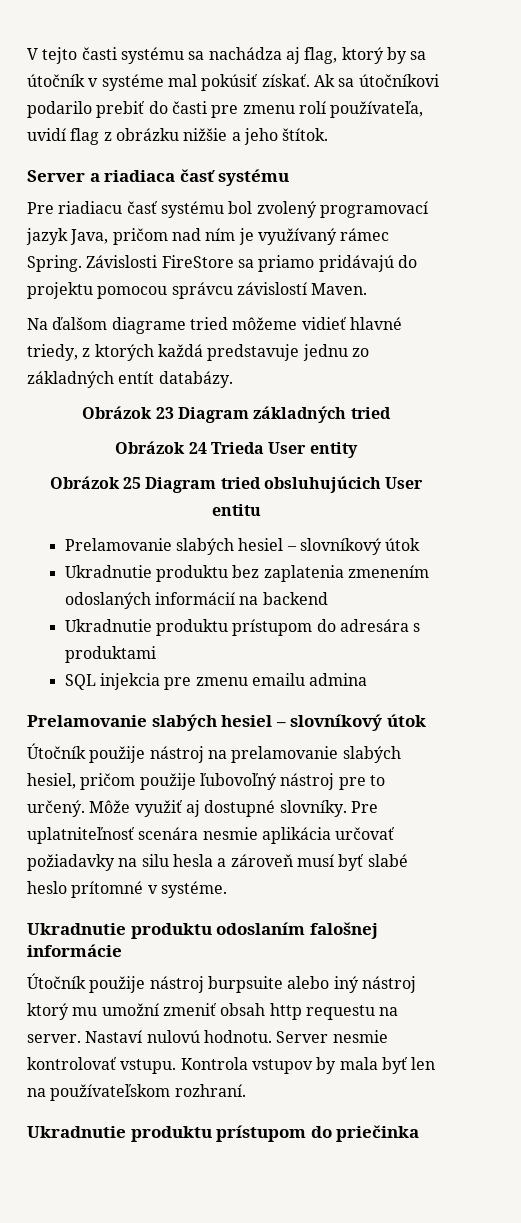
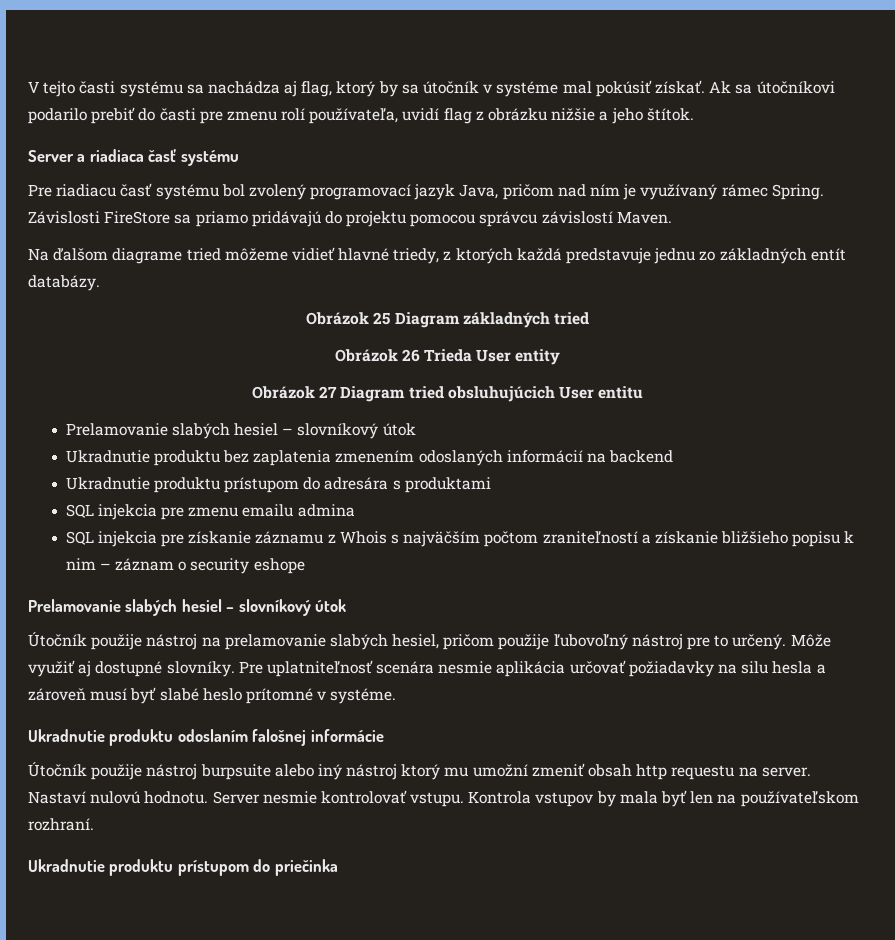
[155,407,174,419] 23 -> [373,312,391,325] 25
[188,442,207,454] 24 -> [401,349,420,362] 26
[123,477,142,489] 25 -> [319,386,338,398] 27
(368, 679) none -> [65,531,855,547] [65,558,305,574] // SQL injekcia pre získanie záznamu z Whois s najväčším počtom zraniteľností a získanie bližšieho popisu k nim – záznam o security eshope

